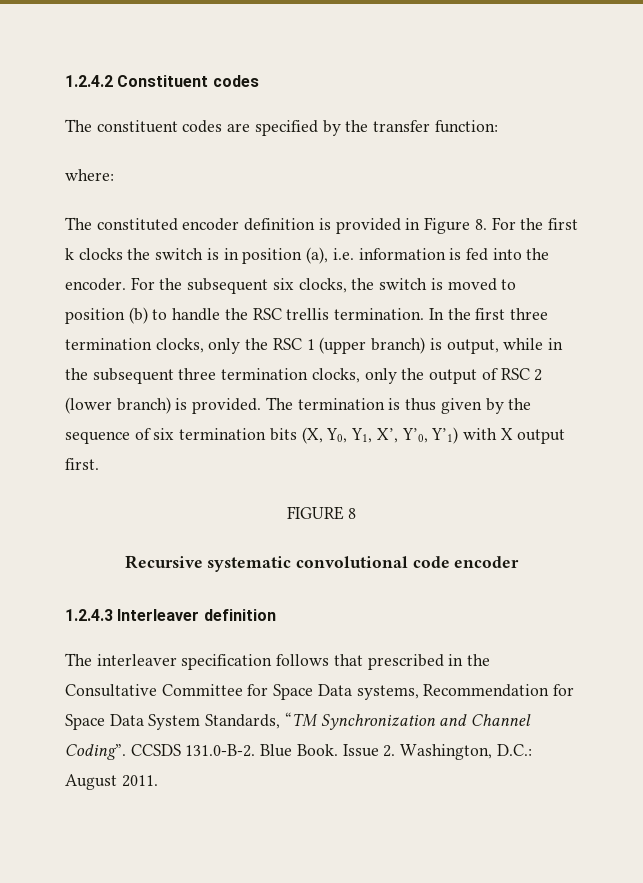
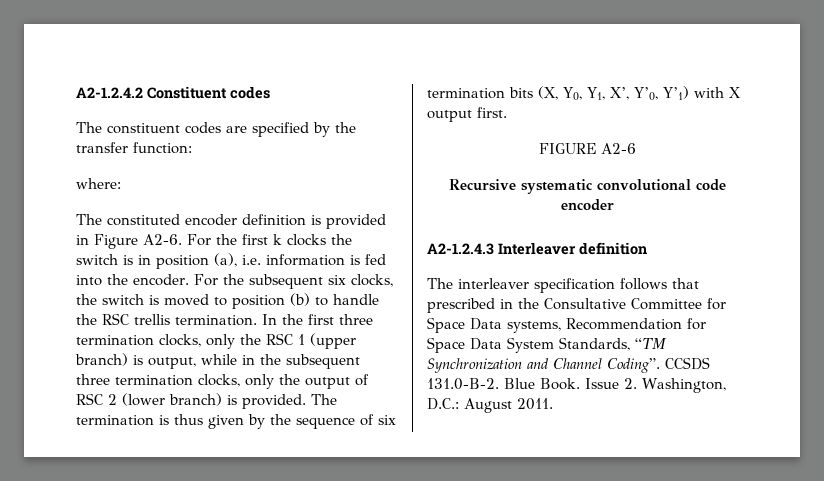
[65,75,113,87] 1.2.4.2 -> [76,87,143,98] A2-1.2.4.2
[474,219,487,230] 8. -> [143,234,182,245] A2-6.
[348,508,357,519] 8 -> [601,143,636,154] A2-6
[65,609,113,621] 1.2.4.3 -> [427,243,494,255] A2-1.2.4.3

